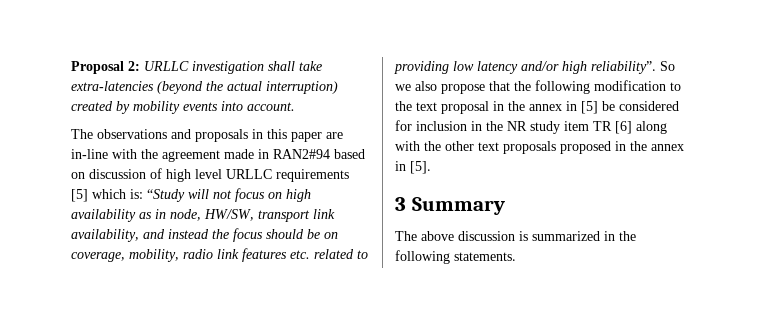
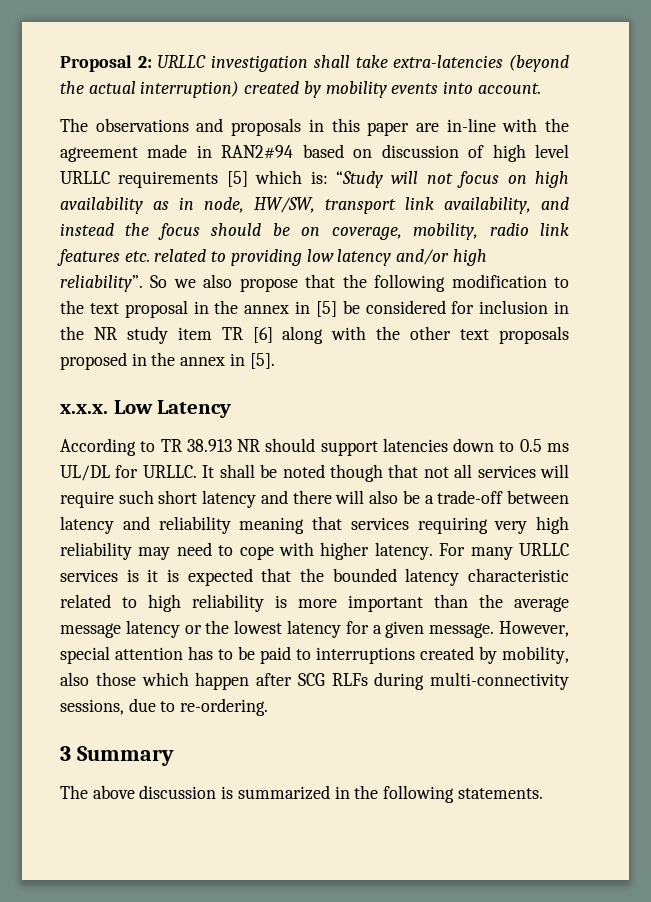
(431, 167) none -> [60,400,232,418] [60,438,569,456] [60,464,569,482] [60,490,570,508] [60,516,569,534] [60,542,569,560] [60,568,569,586] [60,594,569,612] [60,620,569,638] [60,646,569,664] [60,672,569,690] [60,698,269,716] // x.x.x. Low Latency // According to TR 38.913 NR should support latencies down to 0.5 ms UL/DL for URLLC. It shall be noted though that not all services will require such short latency and there will also be a trade-off between latency and reliability meaning that services requiring very high reliability may need to cope with higher latency. For many URLLC services is it is expected that the bounded latency characteristic related to high reliability is more important than the average message latency or the lowest latency for a given message. However, special attention has to be paid to interruptions created by mobility, also those which happen after SCG RLFs during multi-connectivity sessions, due to re-ordering.

